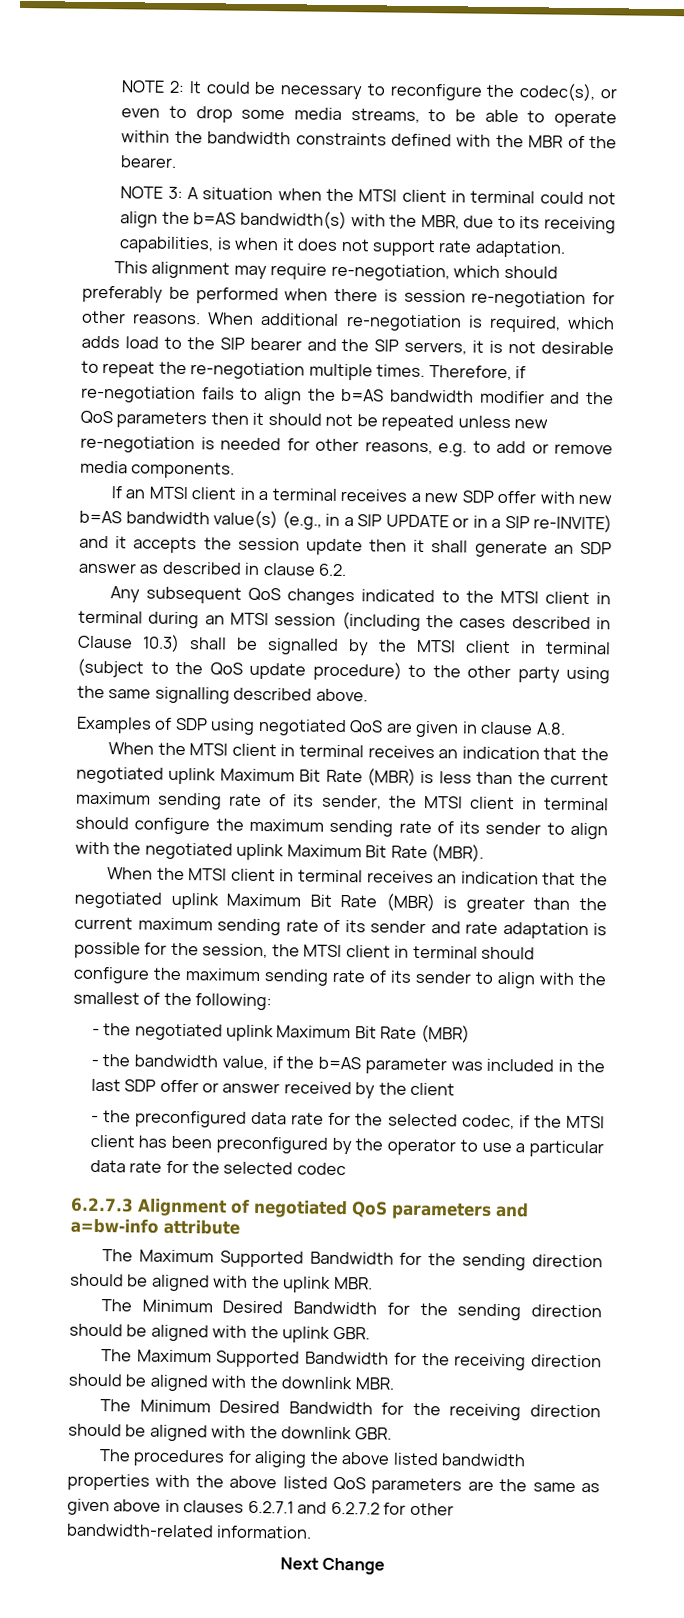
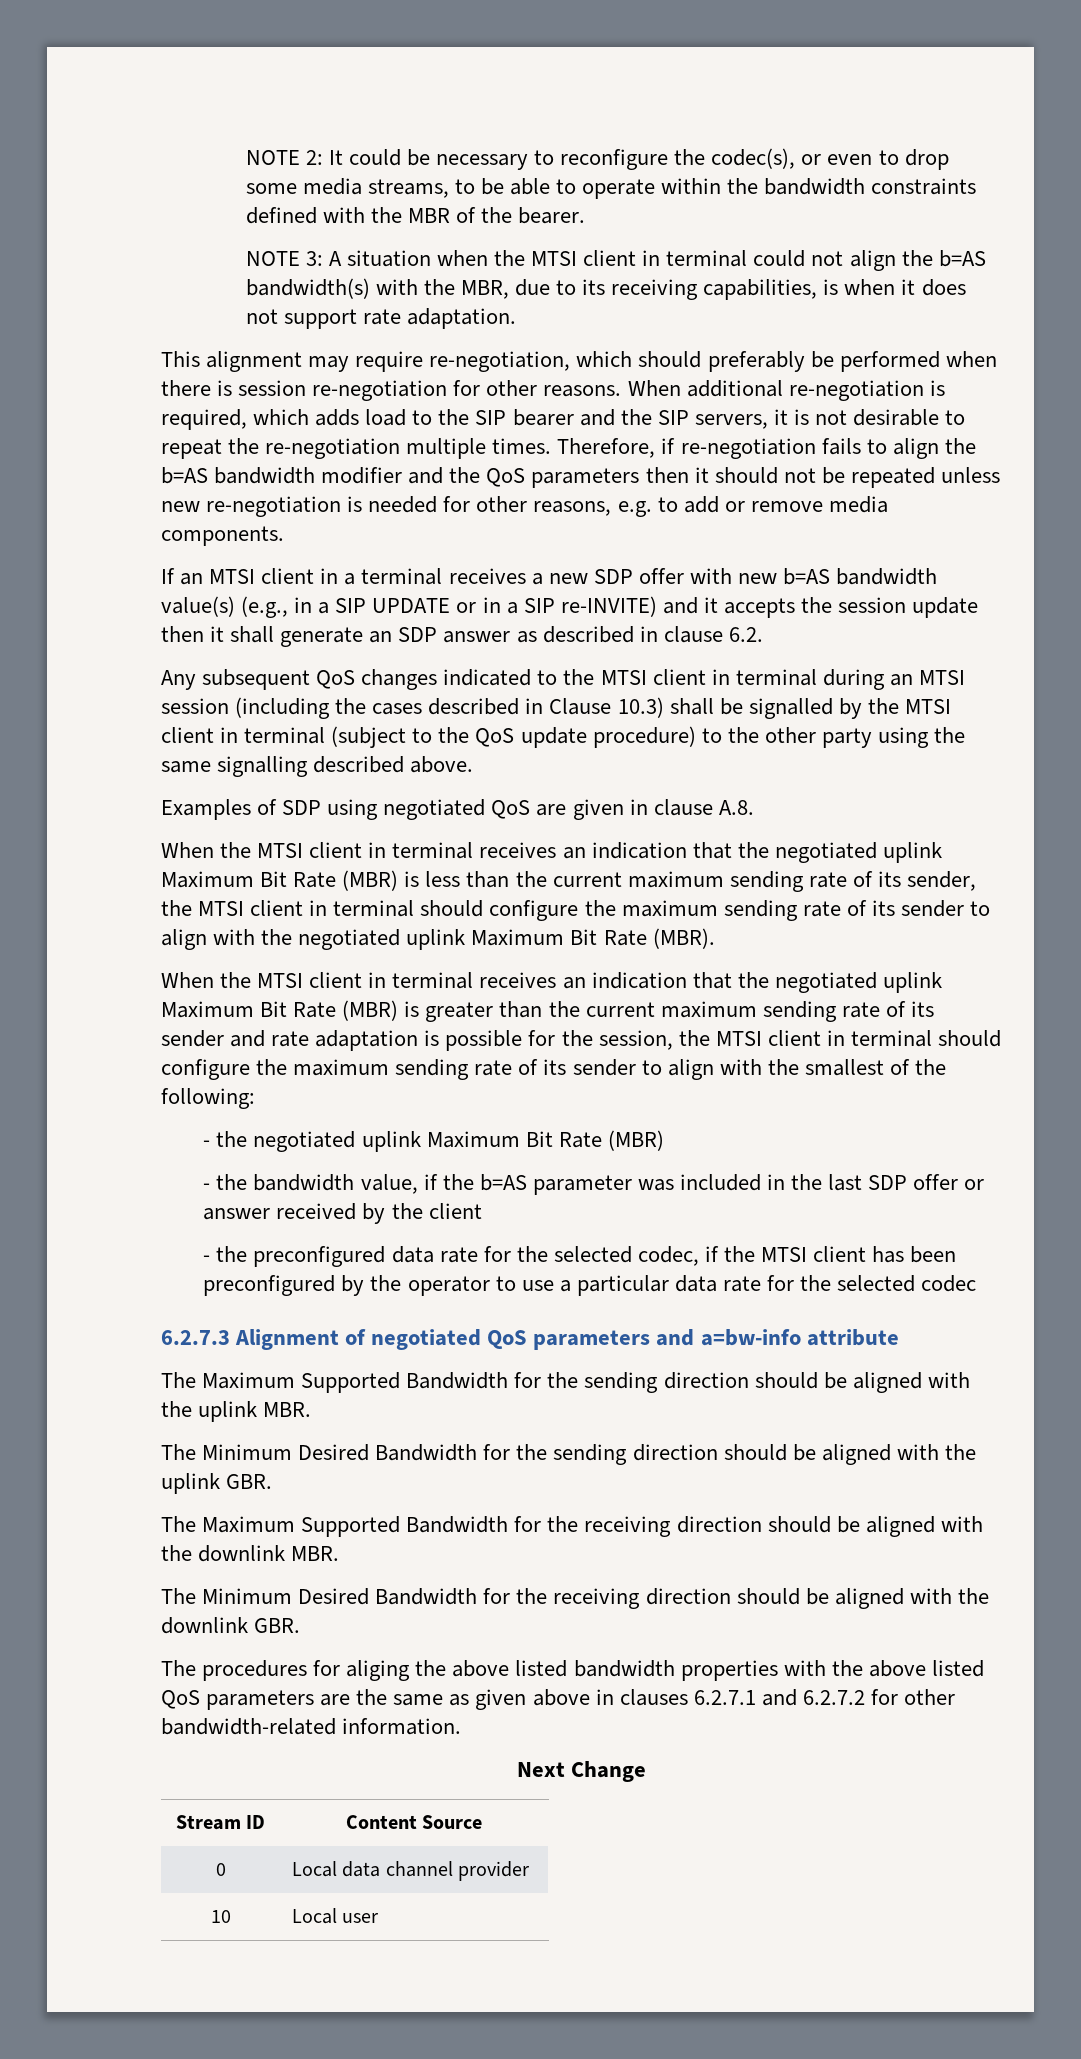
(386, 1566) none -> [175,1815,266,1830] [345,1815,483,1829] [215,1863,226,1876] [292,1861,530,1881] [210,1910,231,1923] [292,1908,379,1924] // Stream ID | Content Source // 0 | Local data channel provider // 10 | Local user

